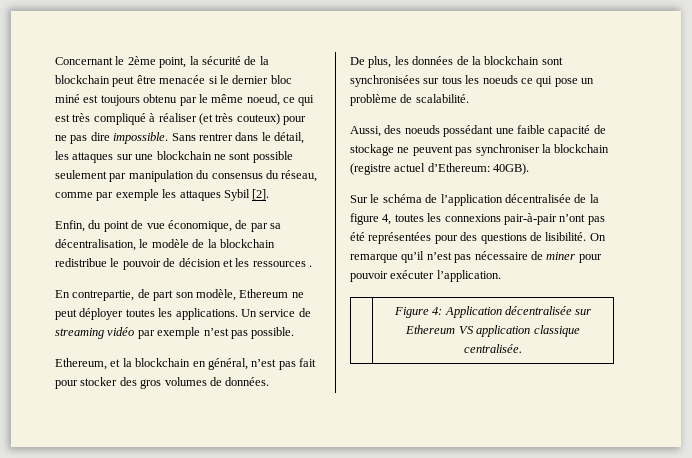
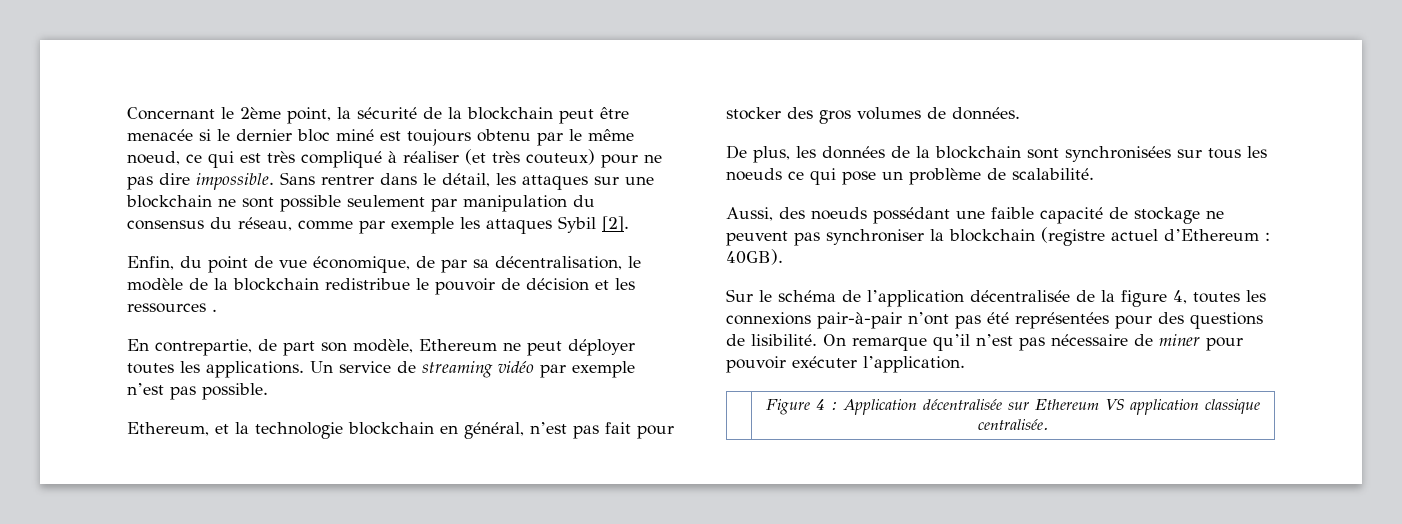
(132, 362) none -> [255,422,343,439] technologie
[427,163,490,172] d’Ethereum: -> [1164,229,1270,241] d’Ethereum :
[432,307,443,315] 4: -> [816,399,838,410] 4 :

